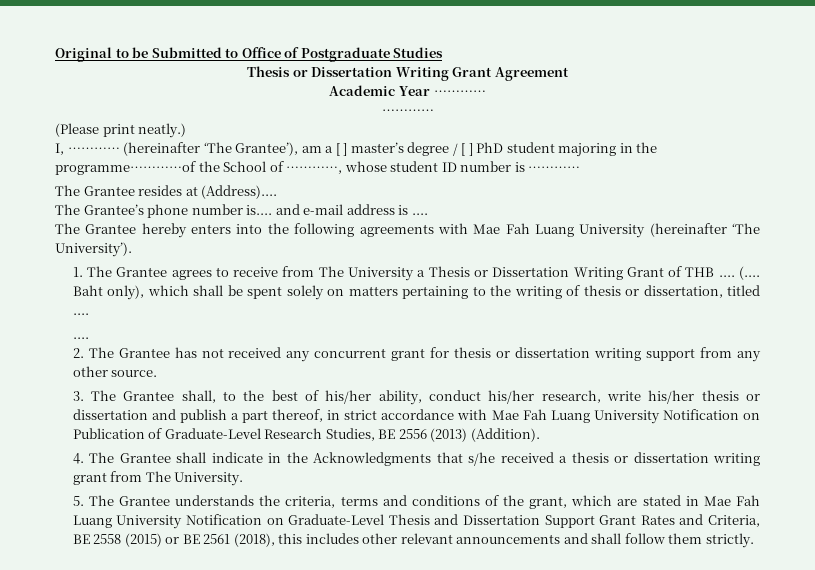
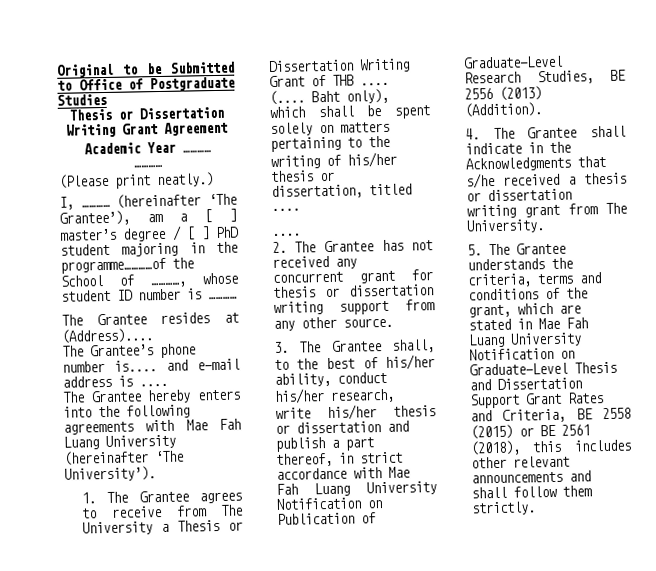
(581, 290) none -> [346,151,397,168] his/her

